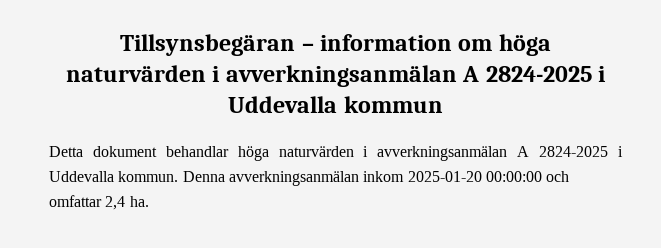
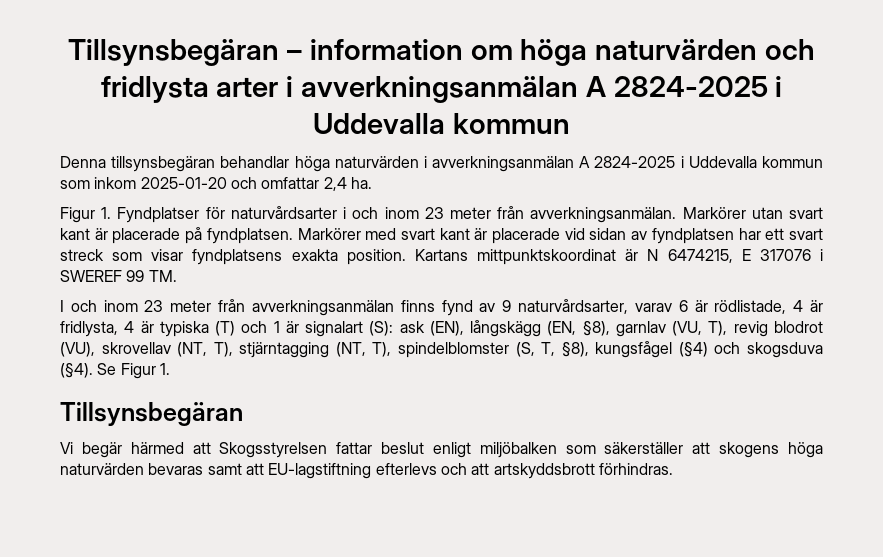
[212,65,607,87] [228,96,443,113] [49,146,624,161] [49,171,359,186] i avverkningsanmälan A 2824-2025 i Uddevalla kommun // Detta dokument behandlar höga naturvärden i avverkningsanmälan A 2824-2025 i Uddevalla kommun. Denna avverkningsanmälan -> [764,39,815,60] [100,76,783,103] [313,113,570,134] [60,156,823,172] [60,180,90,189] och fridlysta arter i avverkningsanmälan A 2824-2025 i Uddevalla kommun // Denna tillsynsbegäran behandlar höga naturvärden i avverkningsanmälan A 2824-2025 i Uddevalla kommun som
[485,171,542,182] 00:00:00 -> (227, 183) none
(149, 201) none -> [60,206,823,223] [60,227,824,244] [60,249,824,265] [60,270,177,282] [60,299,824,316] [60,320,824,337] [60,341,823,358] [60,363,170,379] [60,402,243,426] [60,442,823,458] [60,463,673,479] // Figur 1. Fyndplatser för naturvårdsarter i och inom 23 meter från avverkningsanmälan. Markörer utan svart kant är placerade på fyndplatsen. Markörer med svart kant är placerade vid sidan av fyndplatsen har ett svart streck som visar fyndplatsens exakta position. Kartans mittpunktskoordinat är N 6474215, E 317076 i SWEREF 99 TM. // I och inom 23 meter från avverkningsanmälan finns fynd av 9 naturvårdsarter, varav 6 är rödlistade, 4 är fridlysta, 4 är typiska (T) och 1 är signalart (S): ask (EN), långskägg (EN, §8), garnlav (VU, T), revig blodrot (VU), skrovellav (NT, T), stjärntagging (NT, T), spindelblomster (S, T, §8), kungsfågel (§4) och skogsduva (§4). Se Figur 1. // Tillsynsbegäran // Vi begär härmed att Skogsstyrelsen fattar beslut enligt miljöbalken som säkerställer att skogens höga naturvärden bevaras samt att EU-lagstiftning efterlevs och att artskyddsbrott förhindras.

